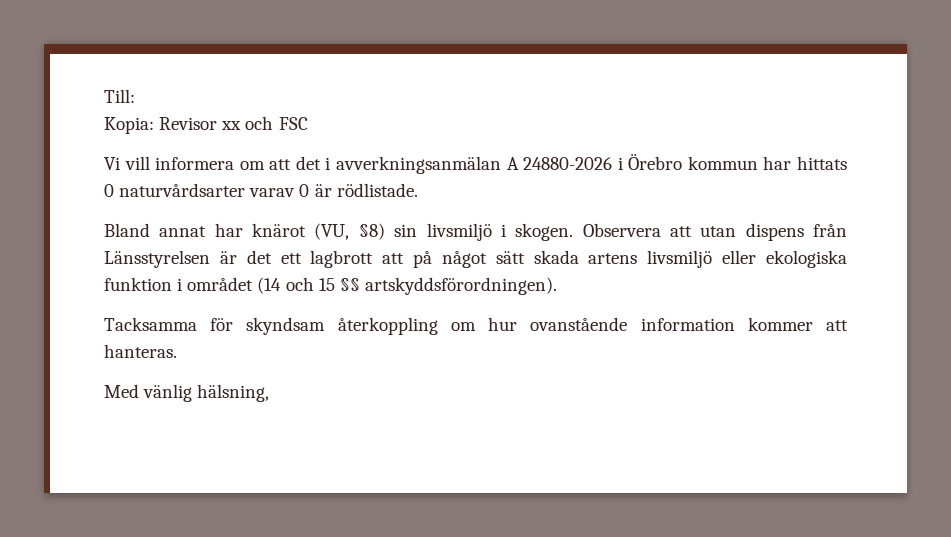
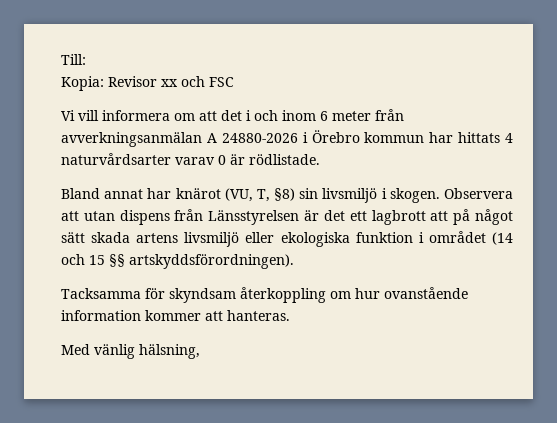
(331, 163) none -> [254,109,404,121] och inom 6 meter från
[104,184,114,197] 0 -> [505,133,513,143] 4
(350, 231) none -> [256,189,270,202] T,

